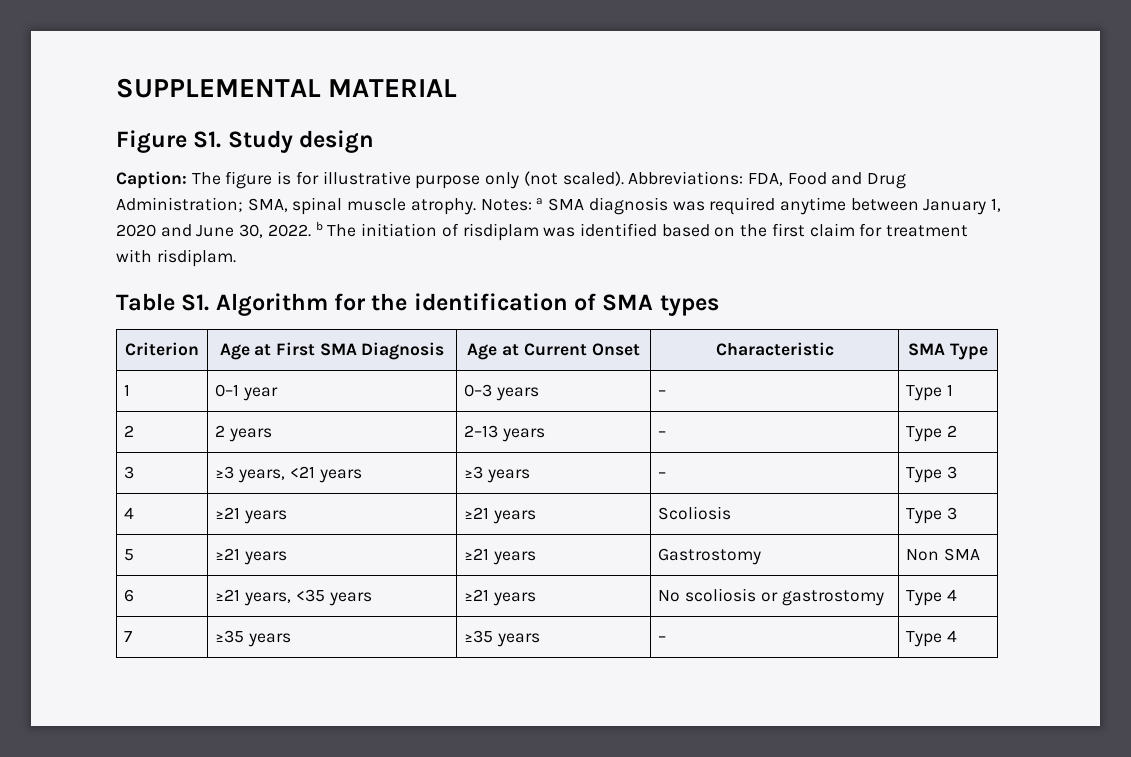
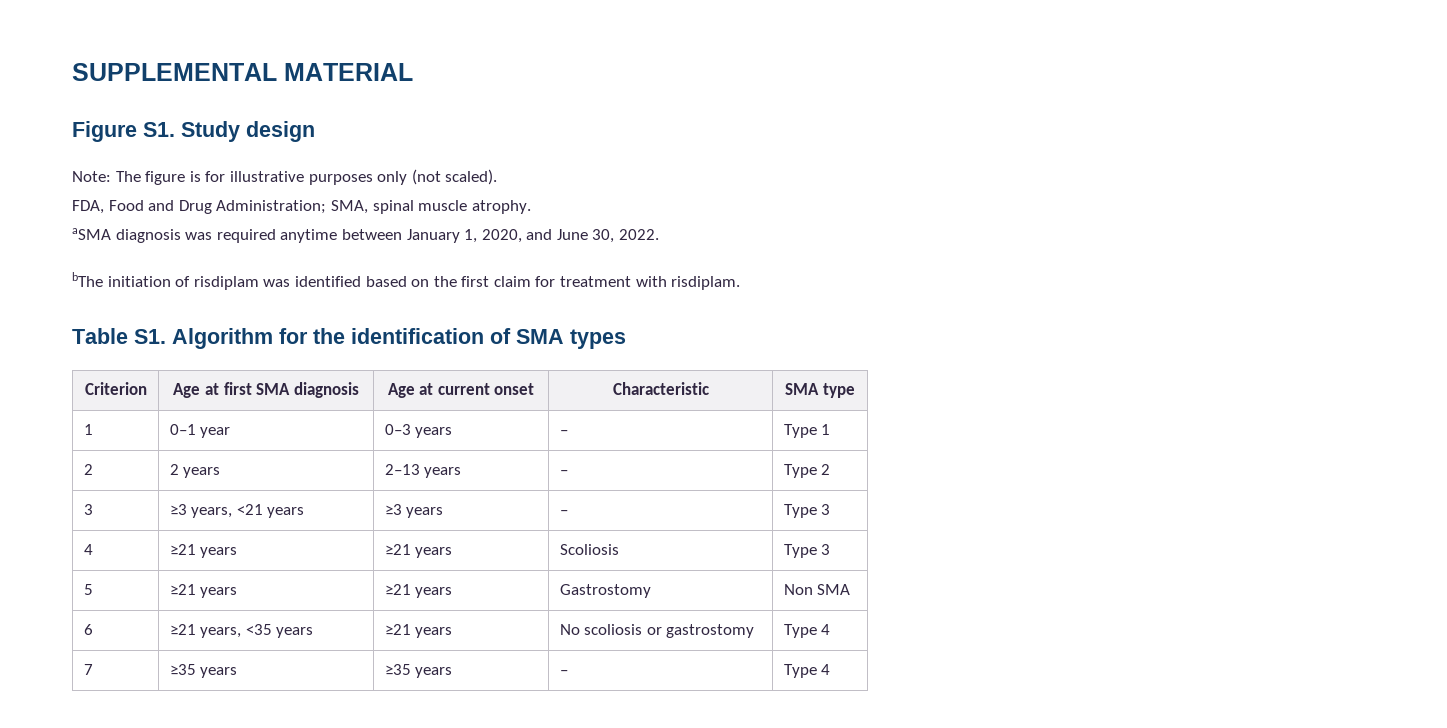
[116,171,187,189] Caption: -> [72,171,111,182] Note:
[415,175,481,189] purpose -> [308,174,373,185] purposes
[628,171,744,185] Abbreviations: -> (498, 177) //
[480,198,585,211] Notes: a SMA -> [72,228,111,240] // aSMA
[116,224,156,237] 2020 -> [481,229,522,243] 2020,
[315,221,357,237] b The -> [72,272,103,287] // bThe
[276,342,445,360] [467,343,640,360] First SMA Diagnosis | Age at Current Onset -> [223,382,359,398] [387,383,535,398] first SMA diagnosis | Age at current onset
[949,343,988,360] Type -> [822,383,855,398] type

